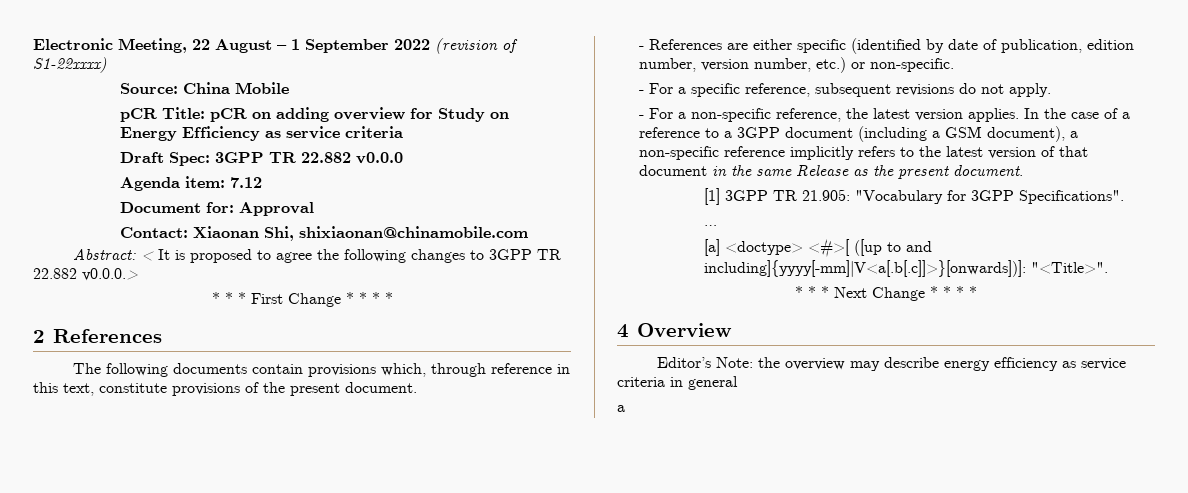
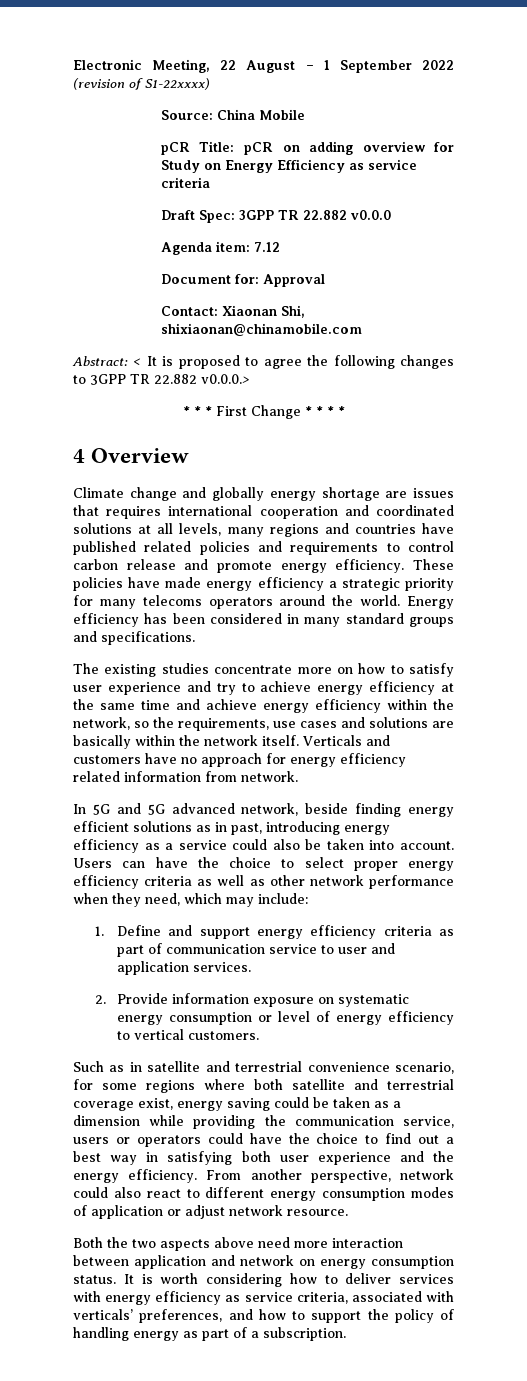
[33,329,162,343] [72,363,570,377] [33,382,417,396] [638,38,1134,54] [638,57,954,73] [638,83,1051,97] [638,108,1130,122] [638,126,1078,142] [638,146,1088,160] [638,165,1023,179] [704,188,1125,205] [704,225,718,226] [704,238,933,258] [704,260,1109,277] [795,286,977,301] [617,323,732,338] [656,357,1126,371] [617,376,738,390] [617,405,625,412] 2 References // The following documents contain provisions which, through reference in this text, constitute provisions of the present document. // - References are either specific (identified by date of publication, edition number, version number, etc.) or non-specific. // - For a specific reference, subsequent revisions do not apply. // - For a non-specific reference, the latest version applies. In the case of a reference to a 3GPP document (including a GSM document), a non-specific reference implicitly refers to the latest version of that document in the same Release as the present document. // [1] 3GPP TR 21.905: "Vocabulary for 3GPP Specifications". // … // [a] <doctype> <#>[ ([up to and including]{yyyy[-mm]|V<a[.b[.c]]>}[onwards])]: "<Title>". // * * * Next Change * * * * // 4 Overview // Editor’s Note: the overview may describe energy efficiency as service criteria in general // a -> [73,448,190,463] [73,487,455,501] [73,505,454,519] [73,523,454,537] [73,541,454,555] [73,559,454,573] [73,577,454,591] [73,595,454,609] [73,613,454,627] [73,631,195,645] [73,663,454,677] [73,681,454,695] [73,699,454,713] [73,717,454,731] [73,735,390,749] [73,753,406,767] [73,771,298,782] [73,803,454,817] [73,821,390,835] [73,839,454,853] [73,857,454,871] [73,875,454,889] [73,893,308,907] [94,925,454,939] [116,943,395,957] [116,961,251,975] [94,993,409,1007] [116,1011,455,1025] [116,1029,259,1040] [73,1061,454,1074] [73,1079,454,1093] [73,1097,401,1111] [73,1115,454,1129] [73,1133,454,1147] [73,1151,454,1165] [73,1169,454,1183] [73,1187,454,1201] [73,1205,348,1219] [73,1237,403,1251] [73,1255,454,1269] [73,1273,454,1287] [73,1291,454,1305] [73,1309,454,1323] [73,1327,346,1341] 4 Overview // Climate change and globally energy shortage are issues that requires international cooperation and coordinated solutions at all levels, many regions and countries have published related policies and requirements to control carbon release and promote energy efficiency. These policies have made energy efficiency a strategic priority for many telecoms operators around the world. Energy efficiency has been considered in many standard groups and specifications. // The existing studies concentrate more on how to satisfy user experience and try to achieve energy efficiency at the same time and achieve energy efficiency within the network, so the requirements, use cases and solutions are basically within the network itself. Verticals and customers have no approach for energy efficiency related information from network. // In 5G and 5G advanced network, beside finding energy efficient solutions as in past, introducing energy efficiency as a service could also be taken into account. Users can have the choice to select proper energy efficiency criteria as well as other network performance when they need, which may include: // 1. Define and support energy efficiency criteria as part of communication service to user and application services. // 2. Provide information exposure on systematic energy consumption or level of energy efficiency to vertical customers. // Such as in satellite and terrestrial convenience scenario, for some regions where both satellite and terrestrial coverage exist, energy saving could be taken as a dimension while providing the communication service, users or operators could have the choice to find out a best way in satisfying both user experience and the energy efficiency. From another perspective, network could also react to different energy consumption modes of application or adjust network resource. // Both the two aspects above need more interaction between application and network on energy consumption status. It is worth considering how to deliver services with energy efficiency as service criteria, associated with verticals’ preferences, and how to support the policy of handling energy as part of a subscription.

